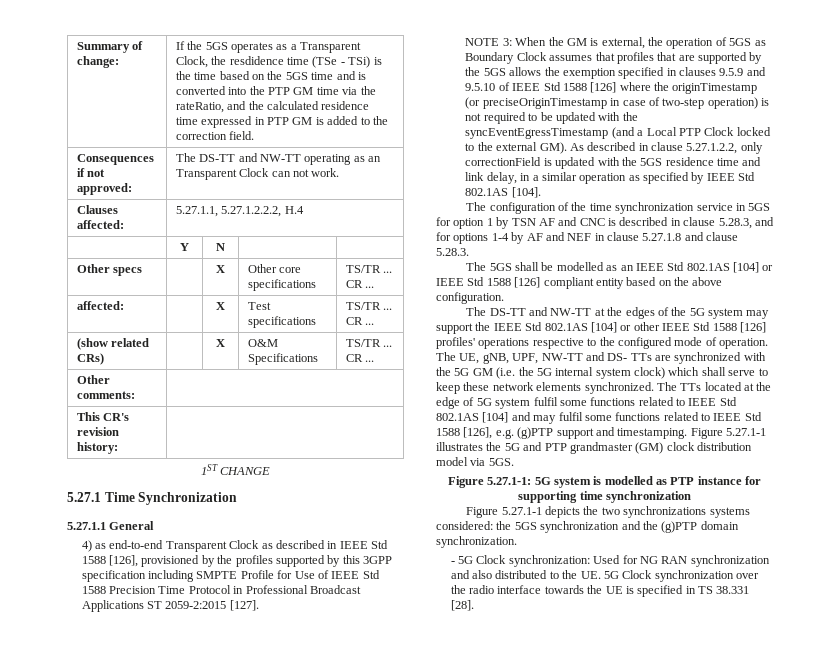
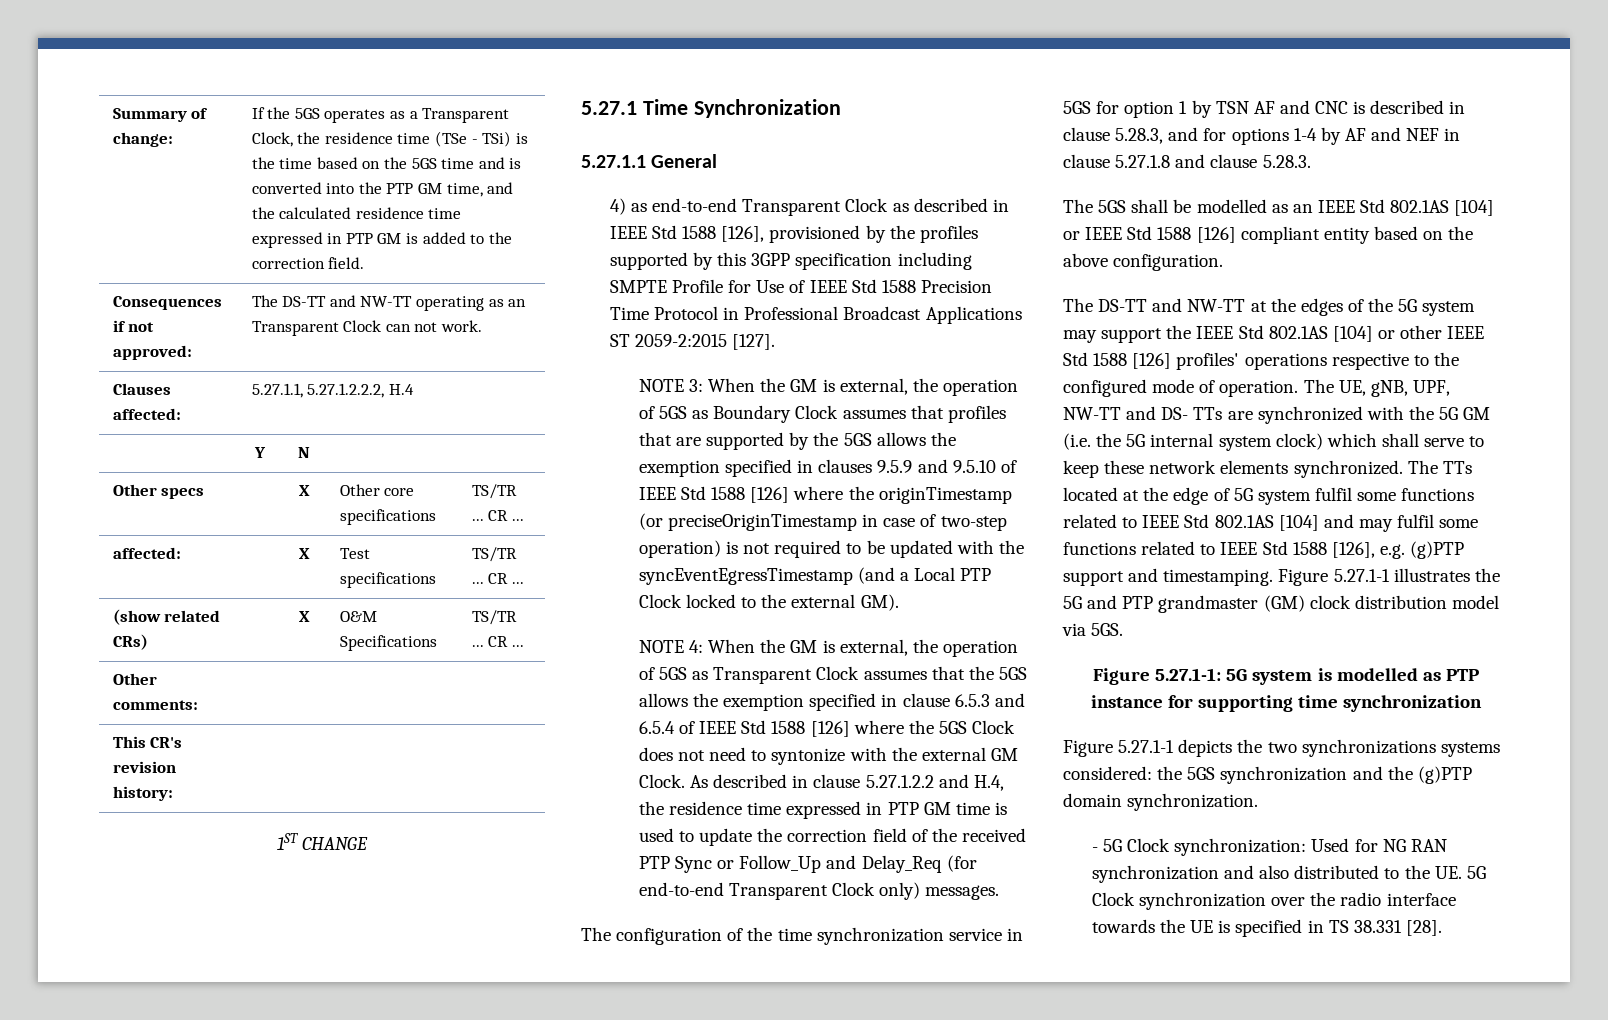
[229,56,284,65] resdidence -> [324,132,393,144] residence
[316,86,376,95] [175,102,224,113] time via the rateRatio, -> [446,183,483,197] time,
[569,142,763,154] [465,157,762,169] [465,172,756,184] [465,187,541,198] As described in clause 5.27.1.2.2, only correctionField is updated with the 5GS residence time and link delay, in a similar operation as specified by IEEE Std 802.1AS [104]. -> [638,639,1018,657] [638,666,1027,684] [638,693,1025,711] [638,720,1016,737] [638,747,1018,765] [638,774,1004,791] [638,801,1007,819] [638,828,1026,846] [638,855,977,873] [638,882,1000,900] // NOTE 4: When the GM is external, the operation of 5GS as Transparent Clock assumes that the 5GS allows the exemption specified in clause 6.5.3 and 6.5.4 of IEEE Std 1588 [126] where the 5GS Clock does not need to syntonize with the external GM Clock. As described in clause 5.27.1.2.2 and H.4, the residence time expressed in PTP GM time is used to update the correction field of the received PTP Sync or Follow_Up and Delay_Req (for end-to-end Transparent Clock only) messages.

